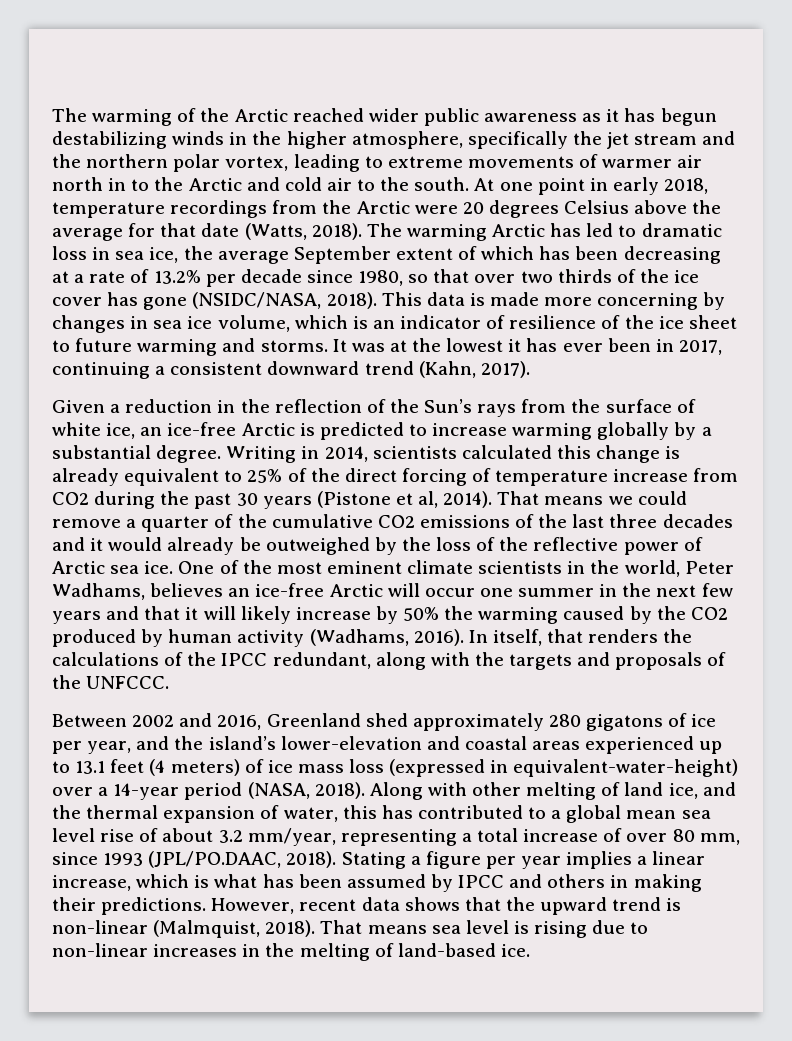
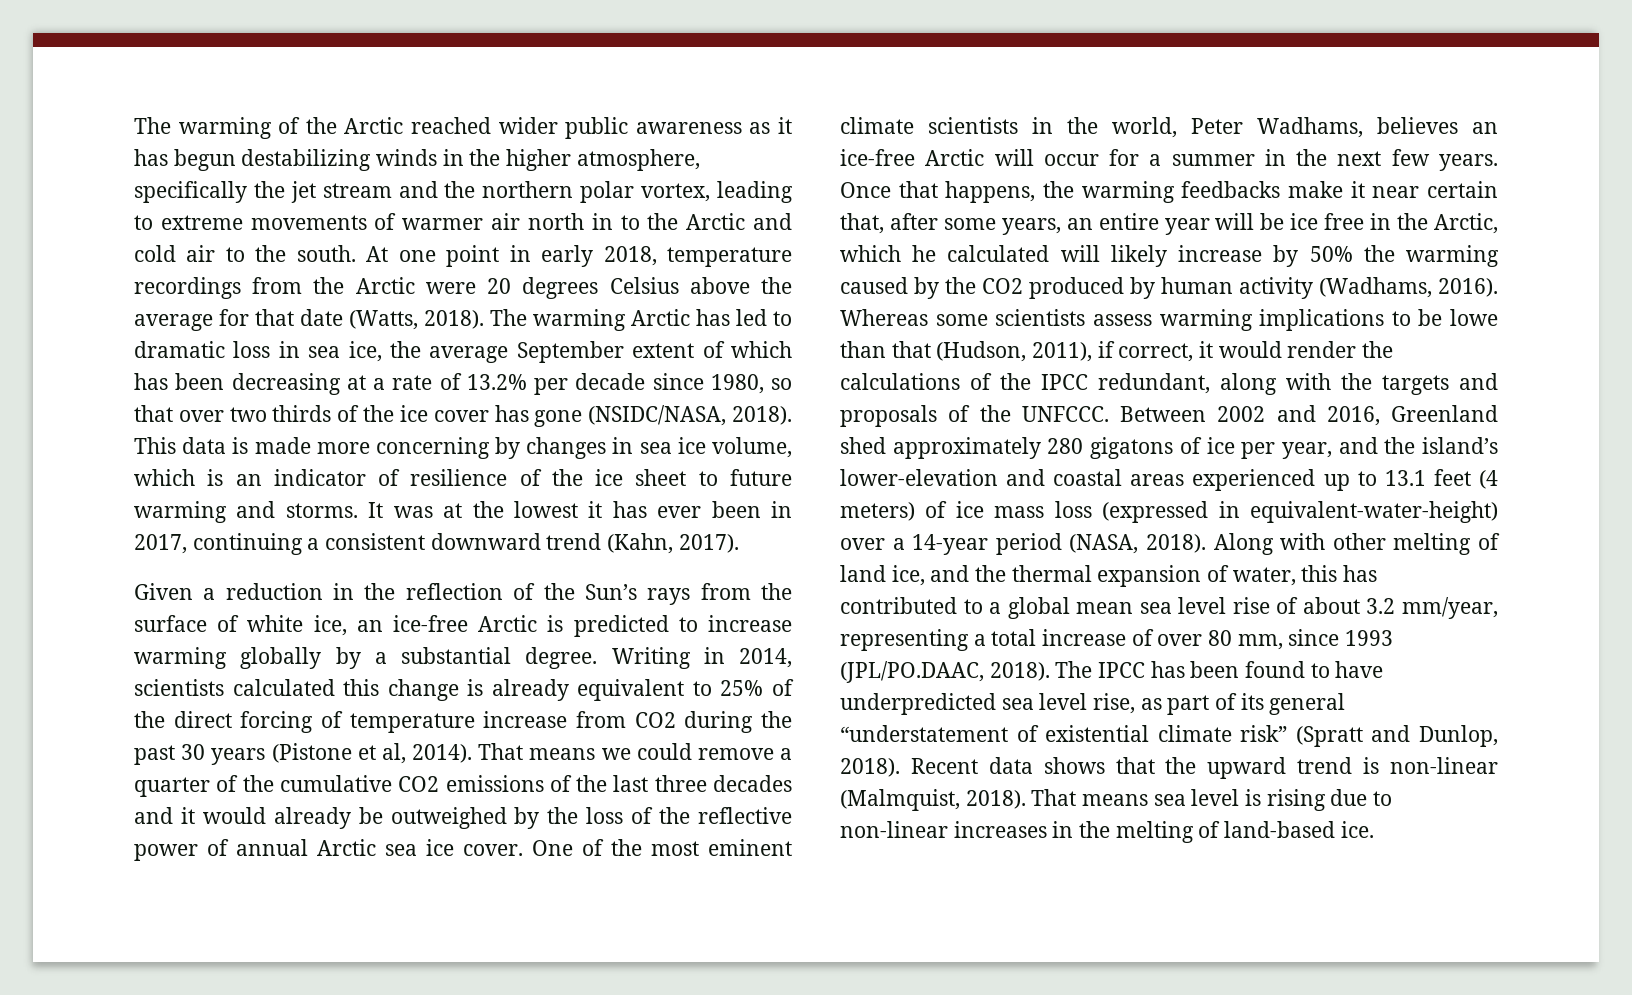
(703, 544) none -> [236,839,308,856] annual
[144,561,174,574] ice. -> [426,839,523,856] ice cover.
[479,588,513,597] one -> [1109,149,1162,166] for a
[52,606,199,624] years and that it -> [1439,154,1498,171] [840,181,1498,203] [840,213,1498,235] [840,245,1050,262] years. Once that happens, the warming feedbacks make it near certain that, after some years, an entire year will be ice free in the Arctic, which he calculated
[468,629,659,646] In itself, that renders -> [840,309,1498,331] [840,341,1357,362] Whereas some scientists assess warming implications to be lowe than that (Hudson, 2011), if correct, it would render
(170, 682) // -> (1109, 414) none
[341,851,706,869] [52,874,702,892] [52,897,357,915] Stating a figure per year implies a linear increase, which is what has been assumed by IPCC and others in making their predictions. However, recent -> [1055,661,1384,678] [840,693,1346,715] [840,725,1498,747] [840,758,978,777] The IPCC has been found to have underpredicted sea level rise, as part of its general “understatement of existential climate risk” (Spratt and Dunlop, 2018). Recent

